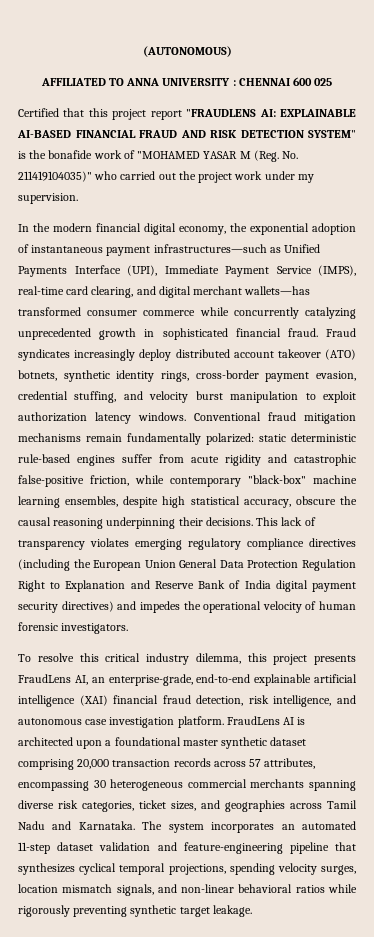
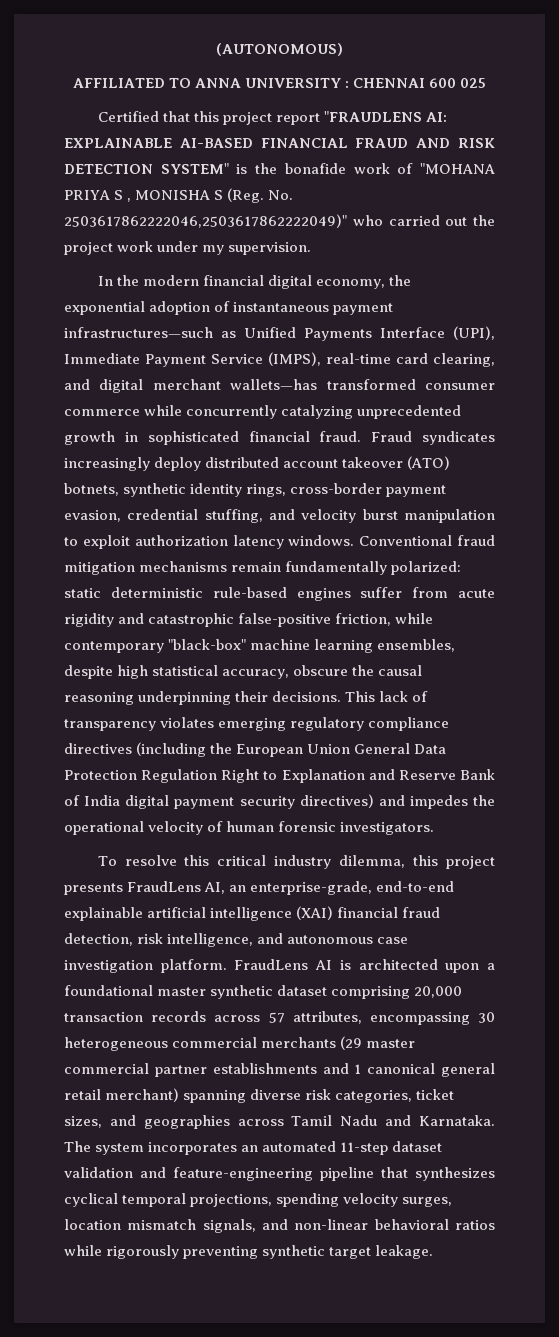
[137,151,251,159] "MOHAMED YASAR M -> [420,163,496,174] [64,190,224,202] "MOHANA PRIYA S , MONISHA S
[18,171,92,182] 211419104035)" -> [64,214,347,228] 2503617862222046,2503617862222049)"
(305, 783) none -> [340,1036,416,1050] [64,1063,495,1077] [64,1088,180,1102] (29 master commercial partner establishments and 1 canonical general retail merchant)

